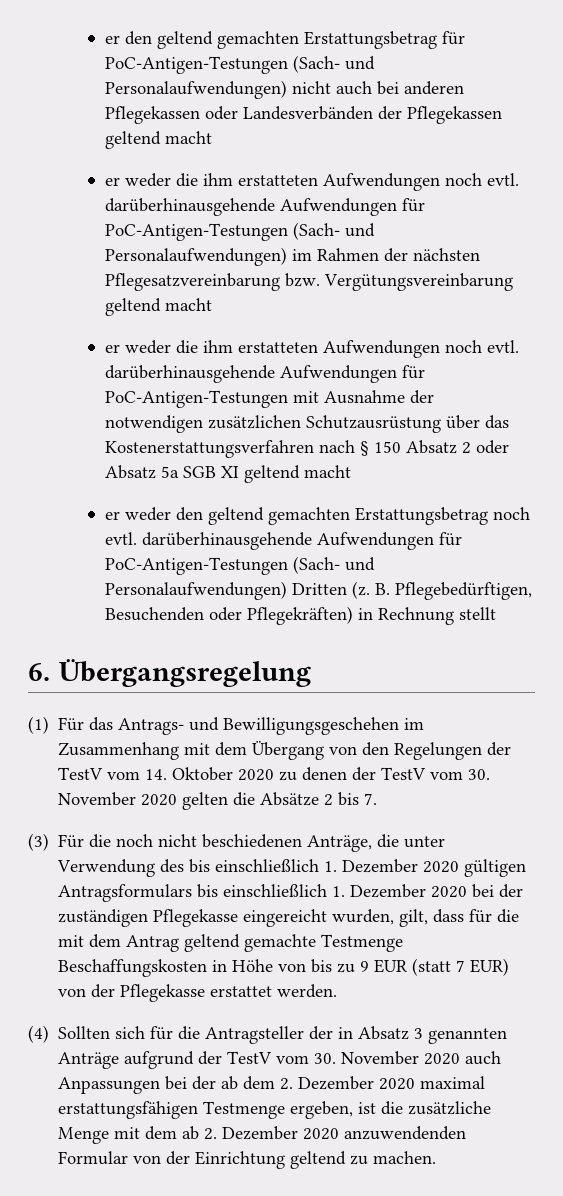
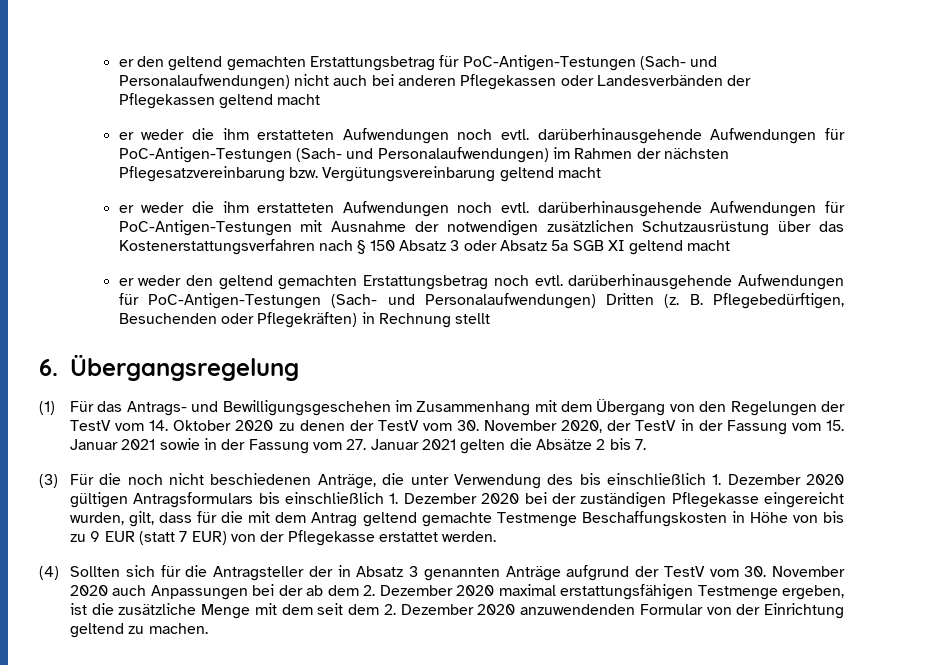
[461,442,471,454] 2 -> [450,240,460,251] 3
[141,794,178,806] 2020 -> [561,419,844,435] [70,438,456,454] 2020, der TestV in der Fassung vom 15. Januar 2021 sowie in der Fassung vom 27. Januar 2021
[182,1126,200,1140] ab -> [317,603,380,615] seit dem

